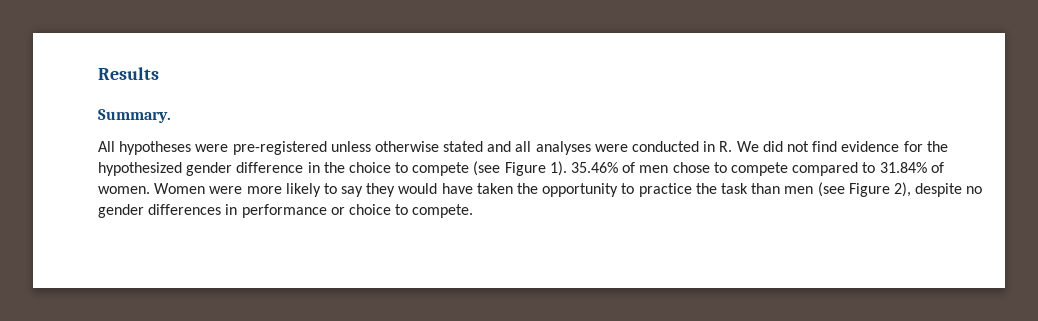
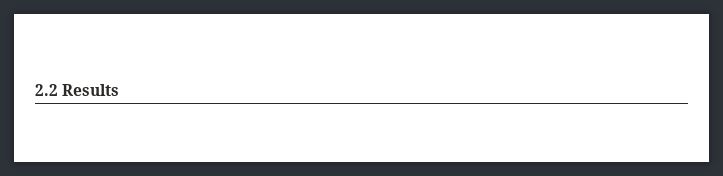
(98, 73) none -> [35,84,58,96] 2.2
[98,109,171,123] [98,141,948,155] [98,161,944,176] [98,182,983,197] [98,204,474,218] // Summary. // All hypotheses were pre-registered unless otherwise stated and all analyses were conducted in R. We did not find evidence for the hypothesized gender difference in the choice to compete (see Figure 1). 35.46% of men chose to compete compared to 31.84% of women. Women were more likely to say they would have taken the opportunity to practice the task than men (see Figure 2), despite no gender differences in performance or choice to compete. -> (120, 90) none

